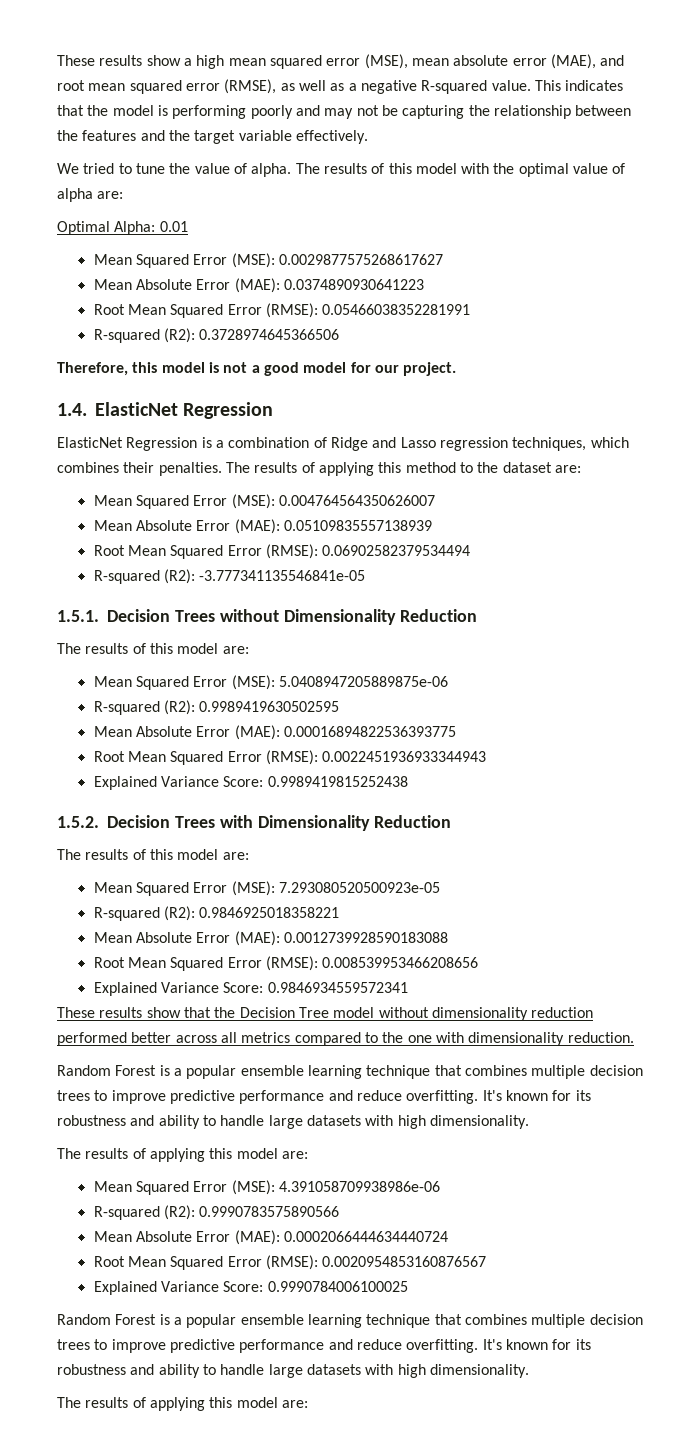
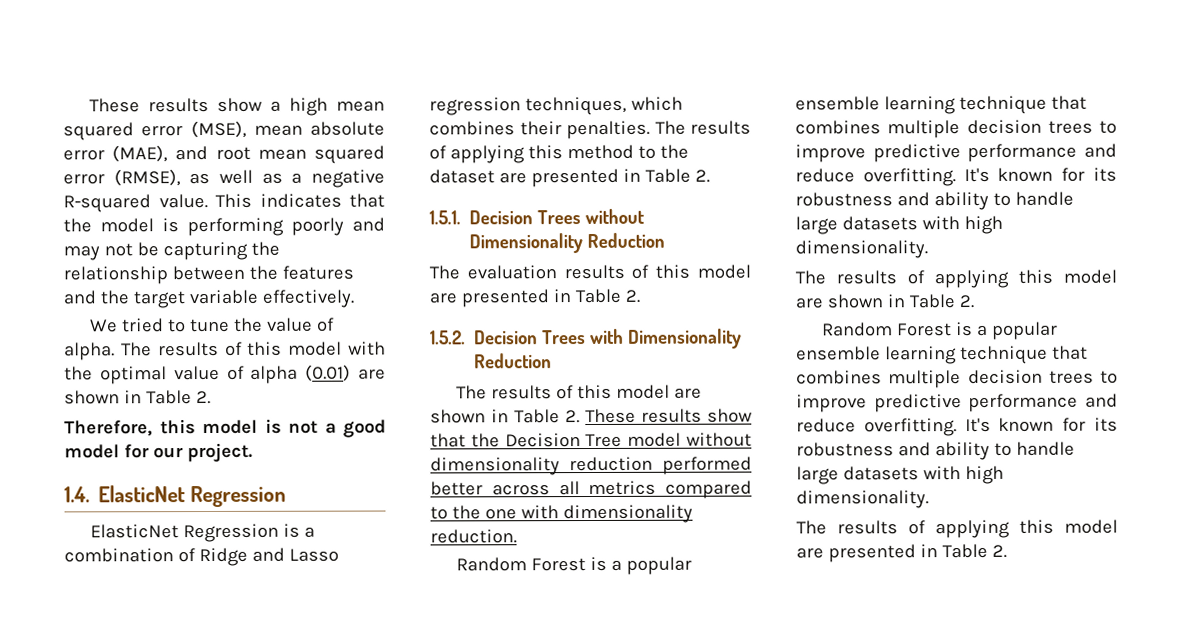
[97,191,124,199] [57,221,188,235] [93,253,443,268] [93,278,424,293] [93,303,471,318] [93,328,340,343] are: // Optimal Alpha: 0.01 // Mean Squared Error (MSE): 0.0029877575268617627 // Mean Absolute Error (MAE): 0.0374890930641223 // Root Mean Squared Error (RMSE): 0.05466038352281991 // R-squared (R2): 0.3728974645366506 -> [305,364,386,382] [64,390,211,405] (0.01) are shown in Table 2.
[554,465,581,473] [93,494,435,509] [93,519,432,534] [93,544,471,559] [93,569,366,584] are: // Mean Squared Error (MSE): 0.004764564350626007 // Mean Absolute Error (MAE): 0.05109835557138939 // Root Mean Squared Error (RMSE): 0.06902582379534494 // R-squared (R2): -3.777341135546841e-05 -> [498,168,710,188] are presented in Table 2.
[85,643,249,654] [93,675,448,690] [93,700,340,715] [93,725,456,740] [93,750,487,765] [93,776,408,790] results of this model are: // Mean Squared Error (MSE): 5.0408947205889875e-06 // R-squared (R2): 0.9989419630502595 // Mean Absolute Error (MAE): 0.00016894822536393775 // Root Mean Squared Error (RMSE): 0.0022451936933344943 // Explained Variance Score: 0.9989419815252438 -> [466,264,751,280] [429,288,640,308] evaluation results of this model are presented in Table 2.
[222,852,249,860] [93,881,440,896] [93,906,340,921] [93,931,448,946] [93,956,479,971] [93,982,408,996] are: // Mean Squared Error (MSE): 7.293080520500923e-05 // R-squared (R2): 0.9846925018358221 // Mean Absolute Error (MAE): 0.0012739928590183088 // Root Mean Squared Error (RMSE): 0.008539953466208656 // Explained Variance Score: 0.9846934559572341 // -> [673,387,702,399] [430,409,580,424] are shown in Table 2.
[281,1151,308,1159] [93,1180,440,1195] [93,1205,340,1220] [93,1230,448,1245] [93,1255,487,1270] [93,1281,408,1295] are: // Mean Squared Error (MSE): 4.391058709938986e-06 // R-squared (R2): 0.9990783575890566 // Mean Absolute Error (MAE): 0.0002066444634440724 // Root Mean Squared Error (RMSE): 0.0020954853160876567 // Explained Variance Score: 0.9990784006100025 -> [795,294,974,309] are shown in Table 2.
[281,1400,308,1408] are: -> [796,543,1007,563] are presented in Table 2.

